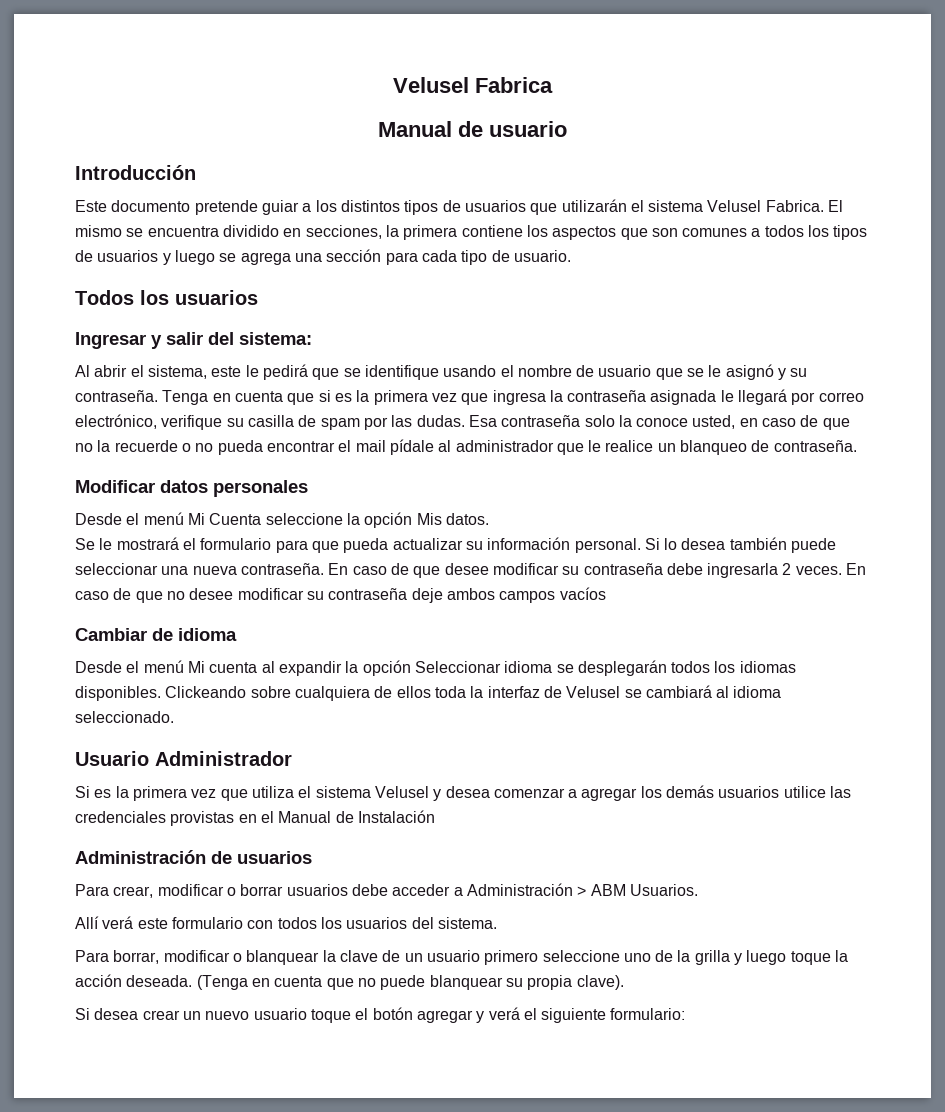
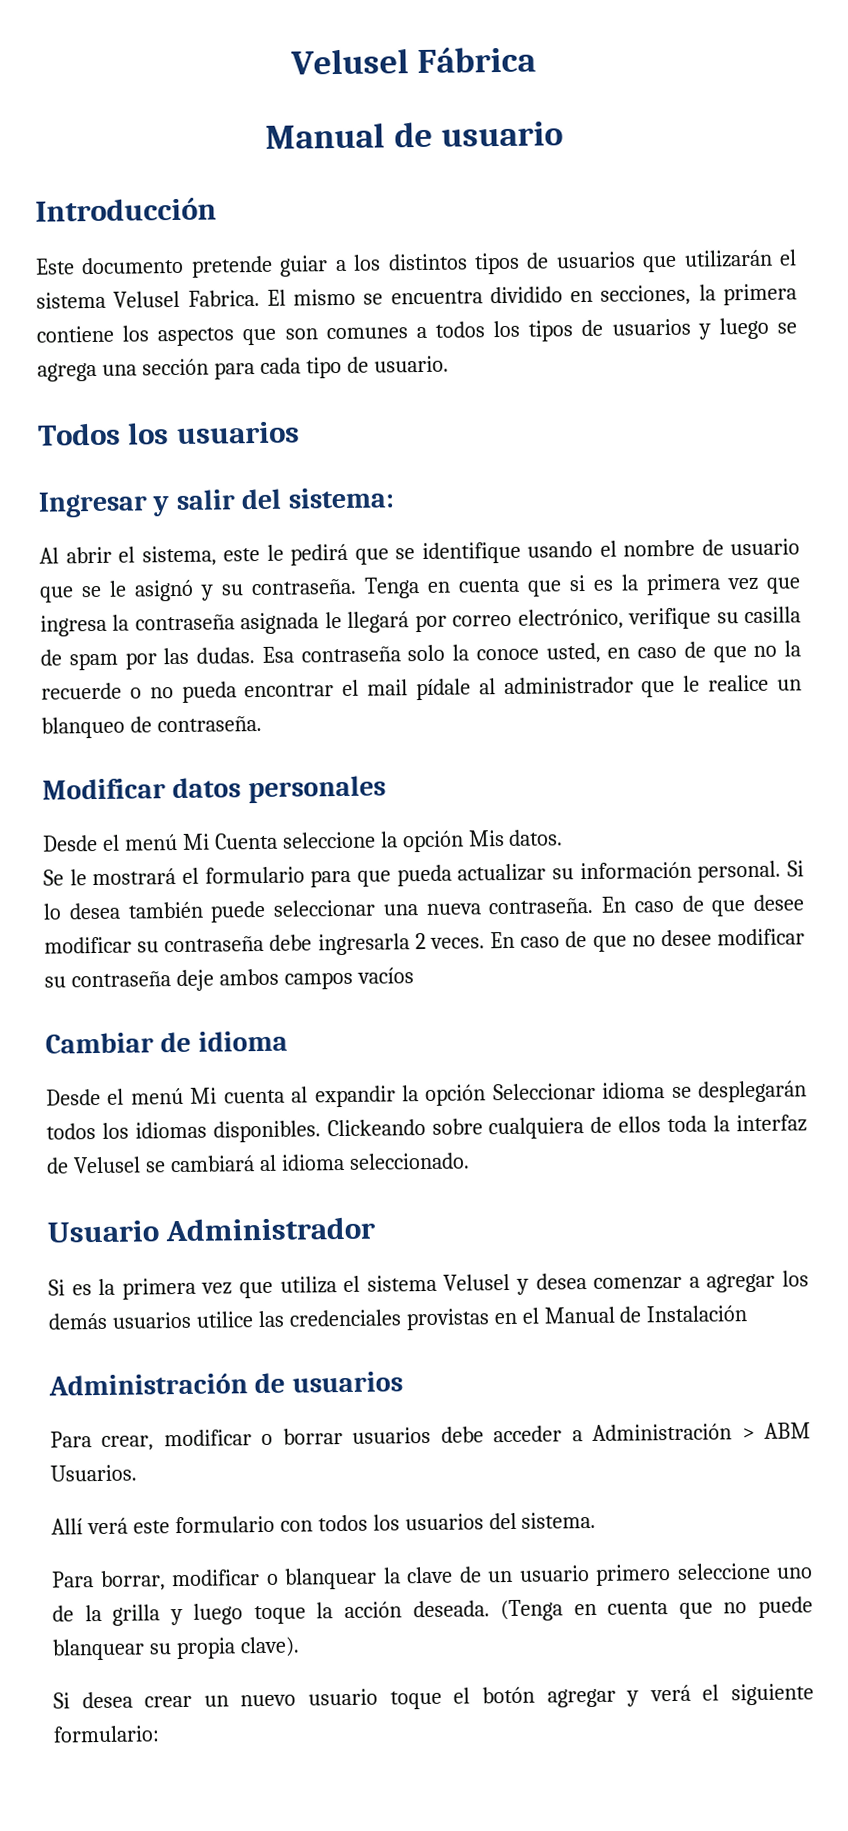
[393,77,553,93] Velusel Fabrica -> [289,46,537,75] Velusel Fábrica

